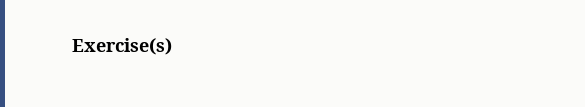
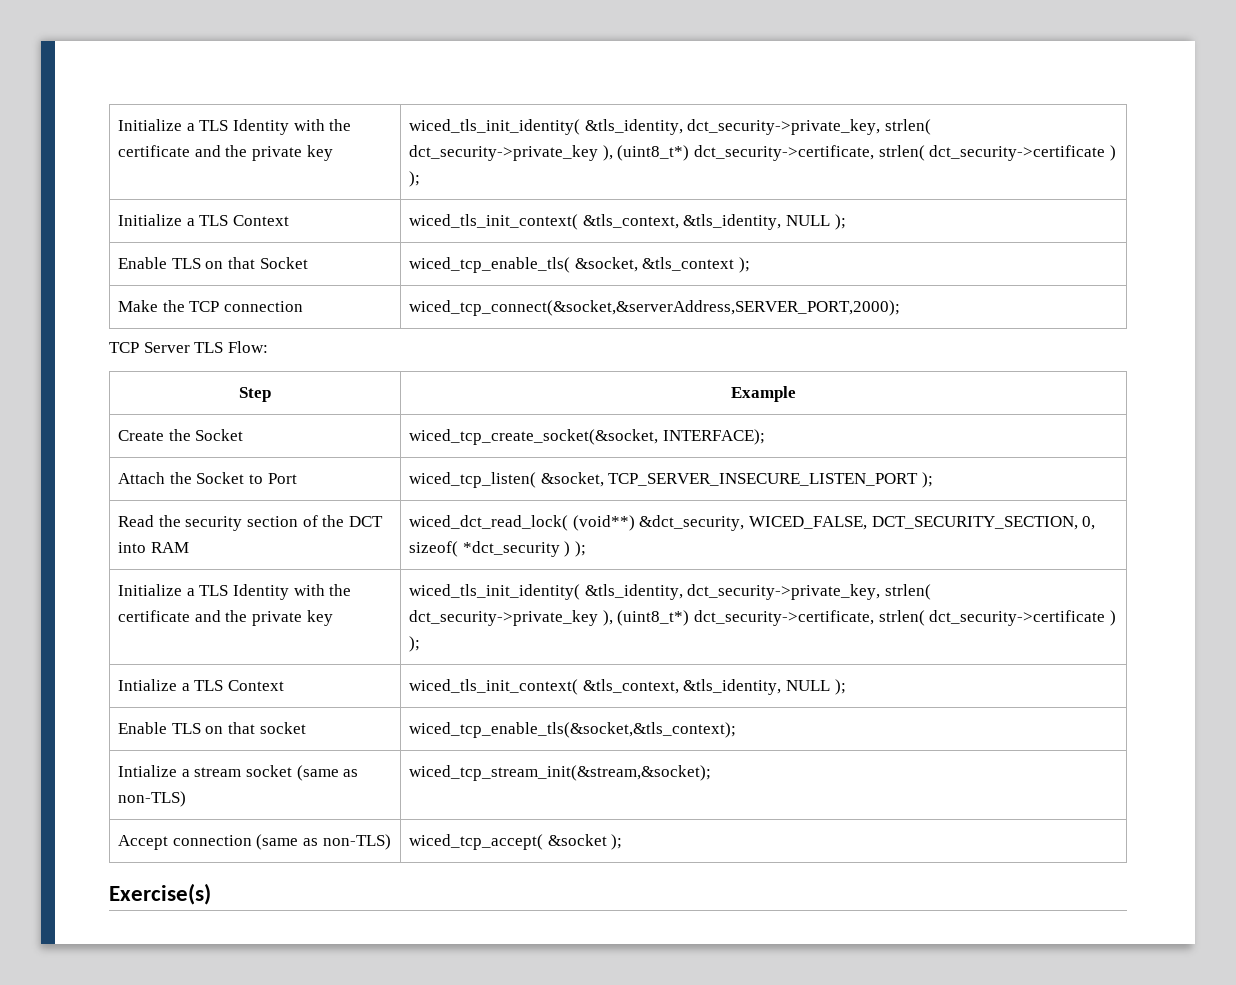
(72, 46) none -> [118,119,352,135] [118,145,333,161] [409,119,932,135] [409,145,1116,161] [409,171,421,187] [118,214,290,226] [409,214,846,230] [118,257,308,269] [409,257,751,273] [118,300,304,312] [409,300,901,316] [109,341,268,353] [239,387,271,402] [731,386,797,402] [118,429,244,441] [409,429,765,445] [118,472,297,484] [409,472,934,488] [118,515,383,531] [118,542,189,553] [409,515,1096,531] [409,541,587,557] [118,584,352,600] [118,610,333,626] [409,584,932,600] [409,610,1116,626] [409,636,421,652] [118,679,285,691] [409,679,846,695] [118,722,306,734] [409,722,737,738] [118,765,359,781] [118,791,187,807] [409,765,712,781] [118,834,391,850] [409,834,623,850] Initialize a TLS Identity with the certificate and the private key | wiced_tls_init_identity( &tls_identity, dct_security->private_key, strlen( dct_security->private_key ), (uint8_t*) dct_security->certificate, strlen( dct_security->certificate ) ); // Initialize a TLS Context | wiced_tls_init_context( &tls_context, &tls_identity, NULL ); // Enable TLS on that Socket | wiced_tcp_enable_tls( &socket, &tls_context ); // Make the TCP connection | wiced_tcp_connect(&socket,&serverAddress,SERVER_PORT,2000); // TCP Server TLS Flow: // Step | Example // Create the Socket | wiced_tcp_create_socket(&socket, INTERFACE); // Attach the Socket to Port | wiced_tcp_listen( &socket, TCP_SERVER_INSECURE_LISTEN_PORT ); // Read the security section of the DCT into RAM | wiced_dct_read_lock( (void**) &dct_security, WICED_FALSE, DCT_SECURITY_SECTION, 0, sizeof( *dct_security ) ); // Initialize a TLS Identity with the certificate and the private key | wiced_tls_init_identity( &tls_identity, dct_security->private_key, strlen( dct_security->private_key ), (uint8_t*) dct_security->certificate, strlen( dct_security->certificate ) ); // Intialize a TLS Context | wiced_tls_init_context( &tls_context, &tls_identity, NULL ); // Enable TLS on that socket | wiced_tcp_enable_tls(&socket,&tls_context); // Intialize a stream socket (same as non-TLS) | wiced_tcp_stream_init(&stream,&socket); // Accept connection (same as non-TLS) | wiced_tcp_accept( &socket ); //

